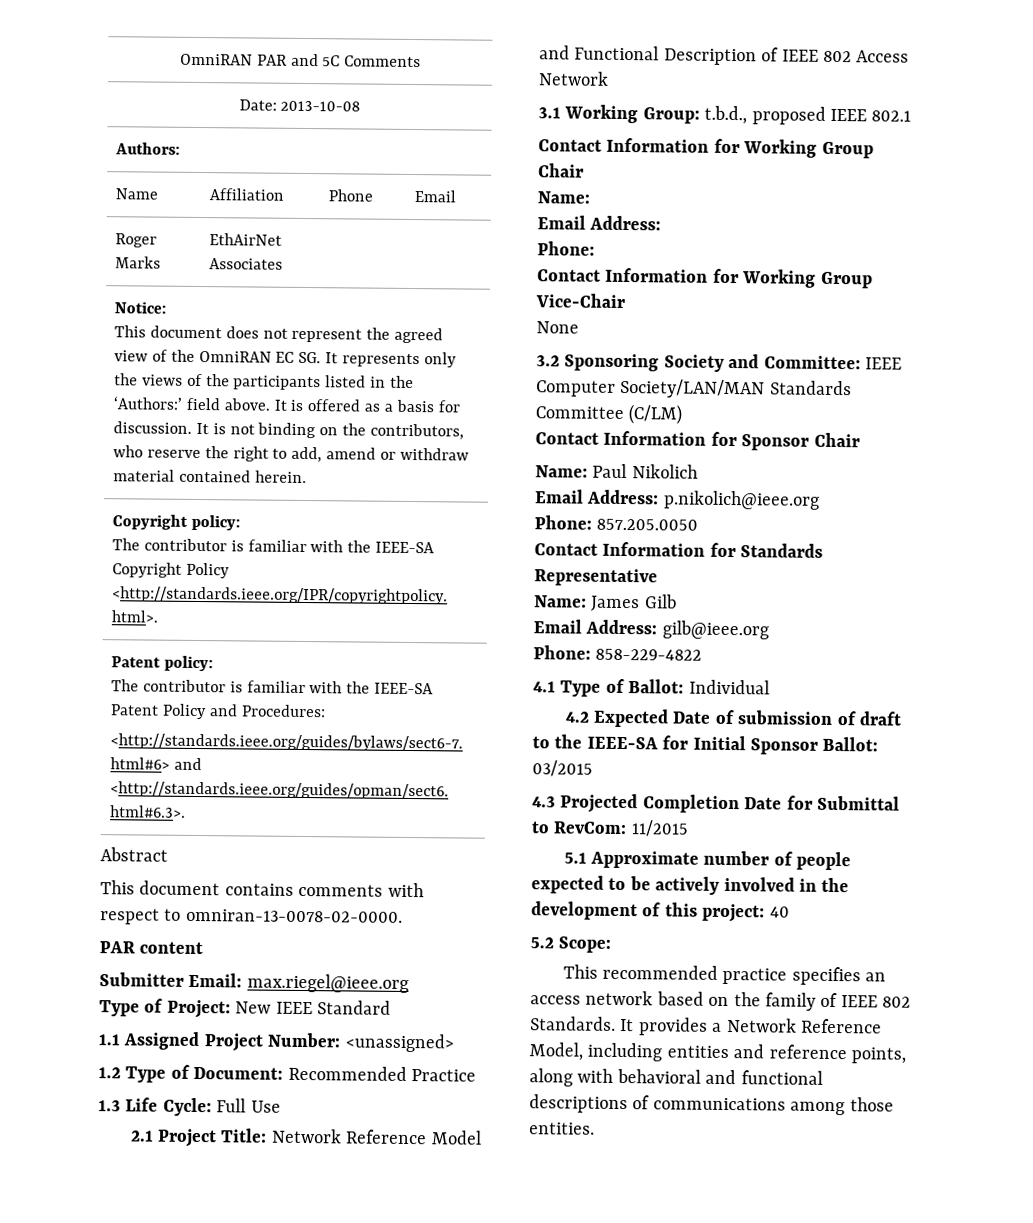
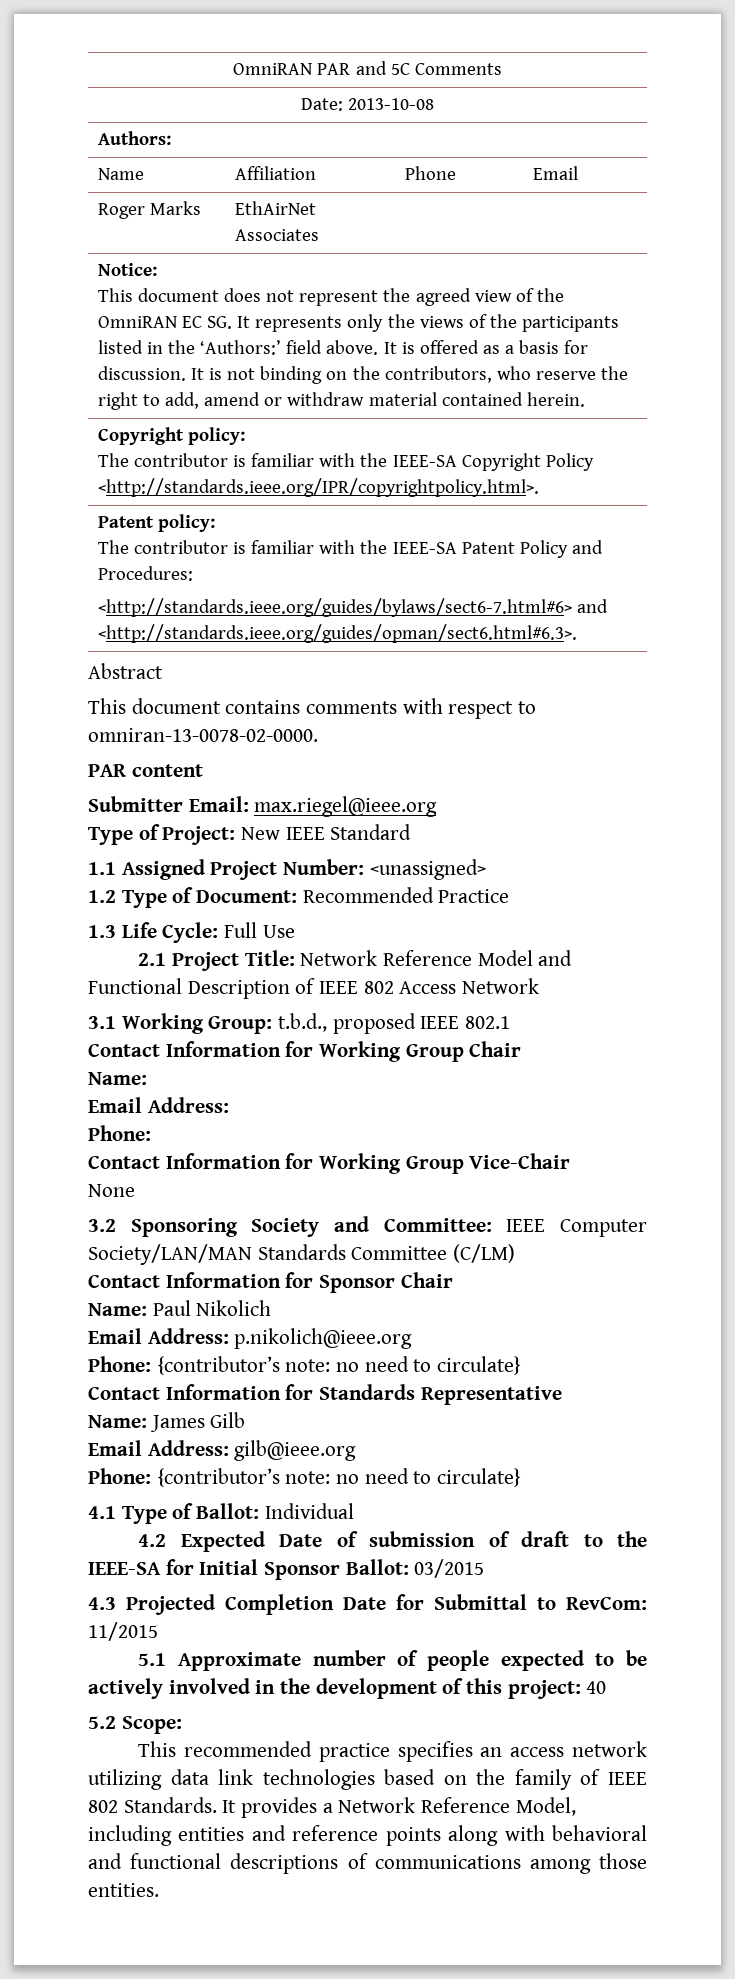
[596,518,699,531] 857.205.0050 -> [156,1356,522,1375] {contributor’s note: no need to circulate}
[595,648,703,661] 858-229-4822 -> [156,1468,522,1487] {contributor’s note: no need to circulate}
(654, 998) none -> [88,1769,375,1790] utilizing data link technologies
[851,1047,906,1064] points, -> [385,1827,441,1846] points

